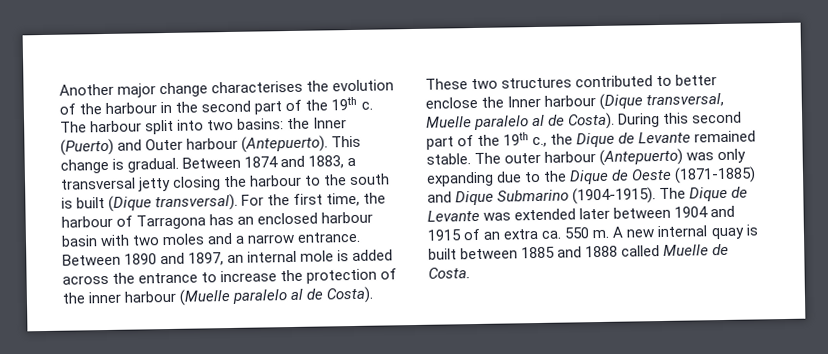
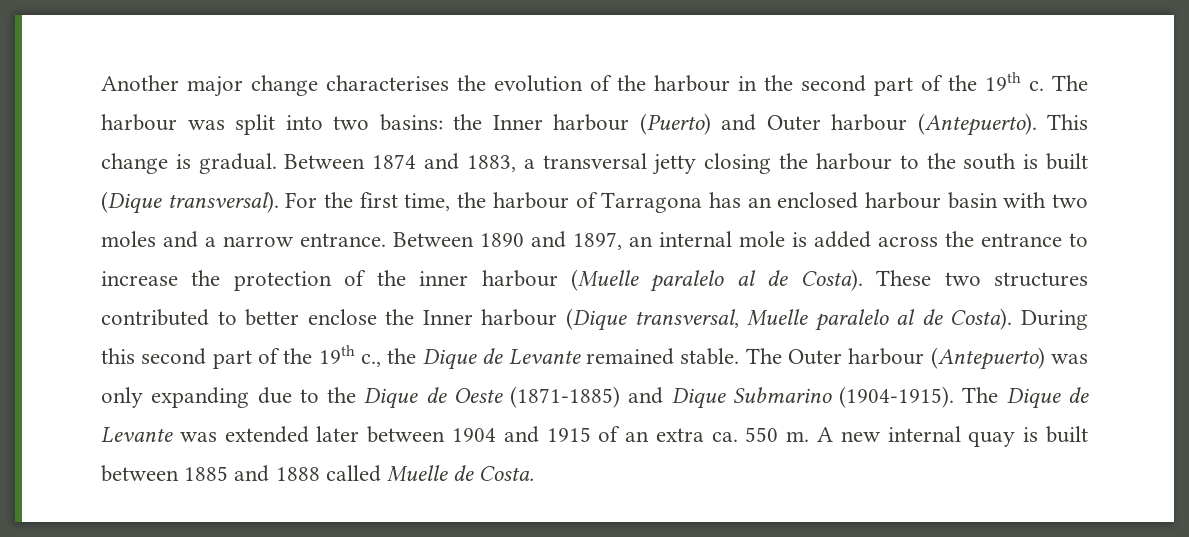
(143, 126) none -> [187,120,225,130] was
(348, 123) none -> [553,114,629,131] harbour
[504,152,542,164] outer -> [787,349,842,365] Outer

